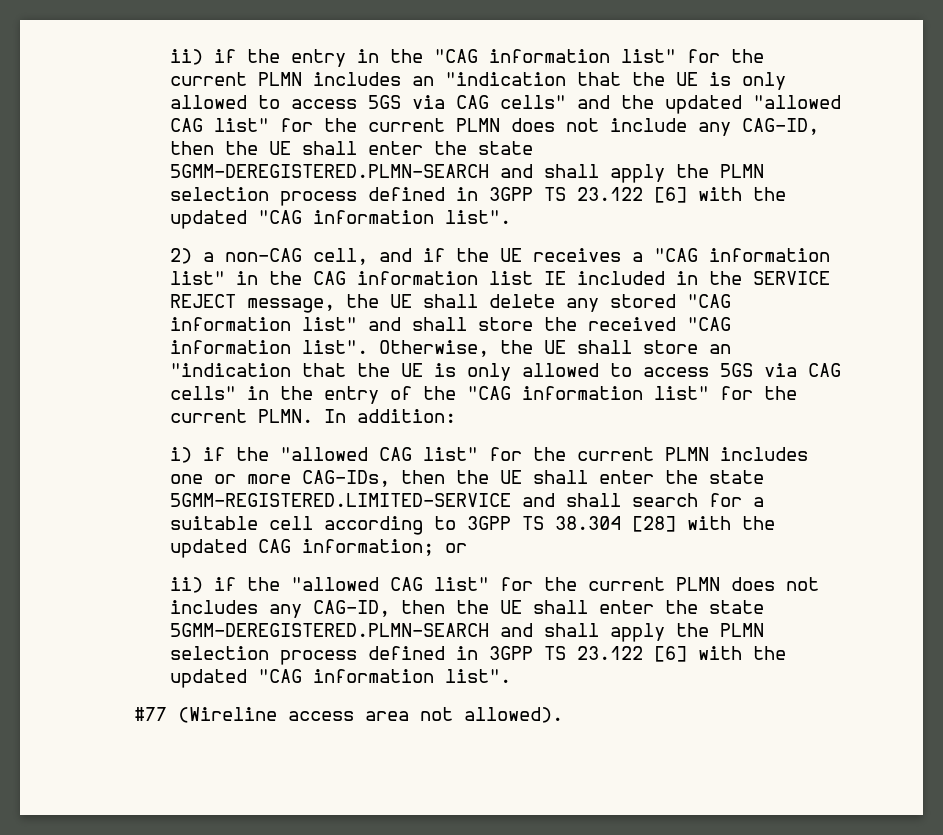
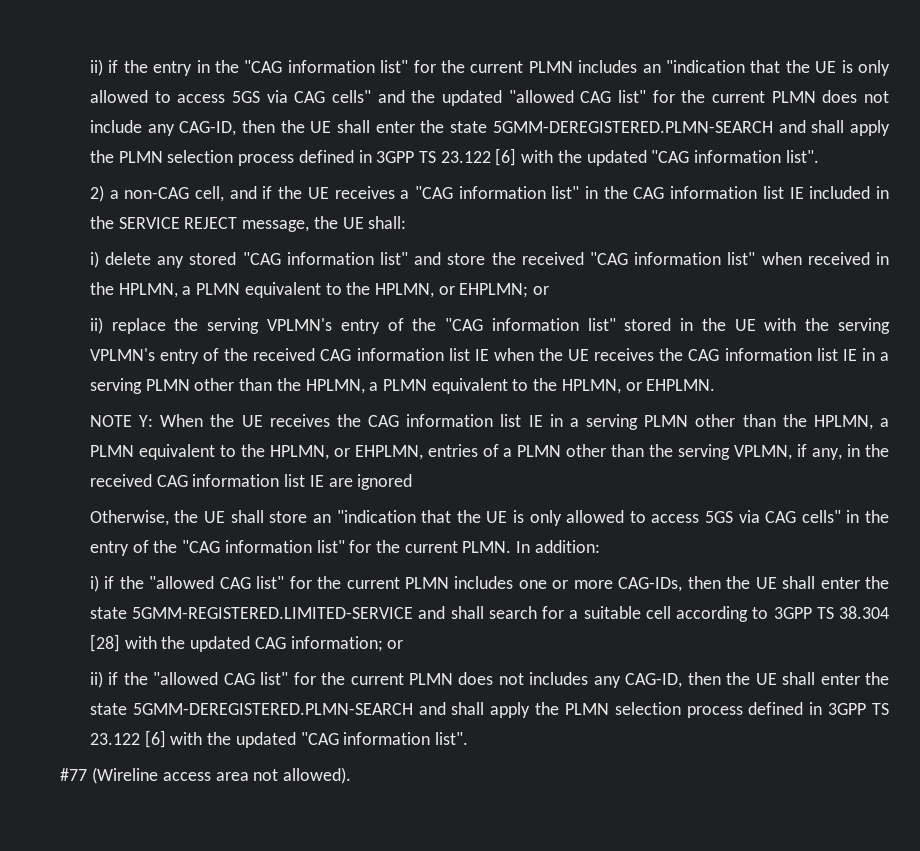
[422,294,478,308] shall -> [368,216,407,229] [89,251,99,268] shall: // i)
[411,317,467,331] shall -> (442, 258) none
[301,340,368,354] list". -> [727,252,889,265] [89,282,550,298] [89,317,891,334] [89,348,889,364] [89,378,716,394] [89,414,889,430] [89,444,889,460] [89,474,413,490] list" when received in the HPLMN, a PLMN equivalent to the HPLMN, or EHPLMN; or // ii) replace the serving VPLMN's entry of the "CAG information list" stored in the UE with the serving VPLMN's entry of the received CAG information list IE when the UE receives the CAG information list IE in a serving PLMN other than the HPLMN, a PLMN equivalent to the HPLMN, or EHPLMN. // NOTE Y: When the UE receives the CAG information list IE in a serving PLMN other than the HPLMN, a PLMN equivalent to the HPLMN, or EHPLMN, entries of a PLMN other than the serving VPLMN, if any, in the received CAG information list IE are ignored //

